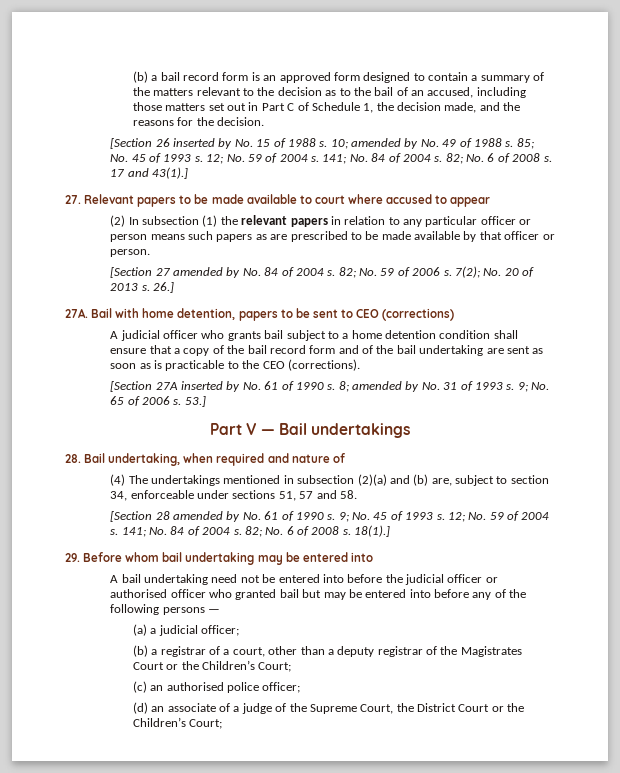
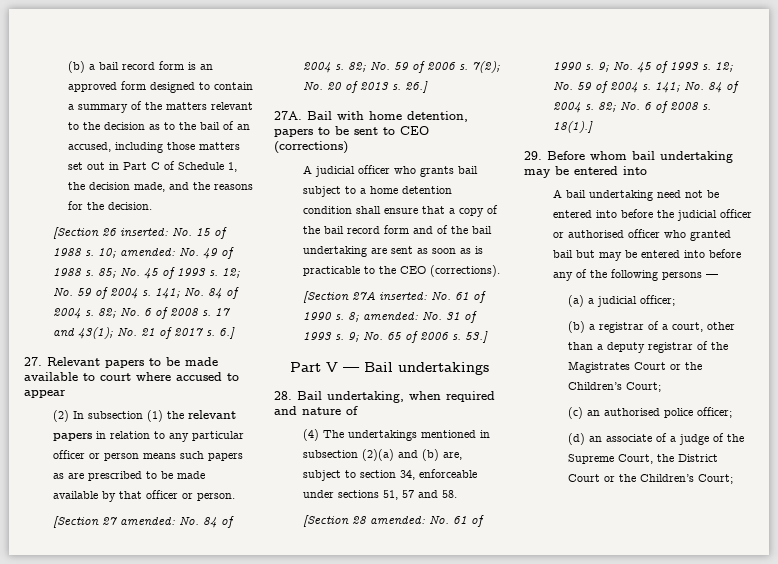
[173,138,233,149] inserted by -> [120,228,169,237] inserted:
[351,138,419,149] amended by -> [120,248,176,256] amended:
[152,167,189,179] 43(1).] -> [78,327,236,339] 43(1); No. 21 of 2017 s. 6.]
[173,267,241,278] amended by -> [120,517,176,525] amended:
[181,381,241,392] inserted by -> [379,292,428,301] inserted:
[352,381,420,392] amended by -> [363,312,419,320] amended:
[173,511,241,522] amended by -> [370,516,426,524] amended:

